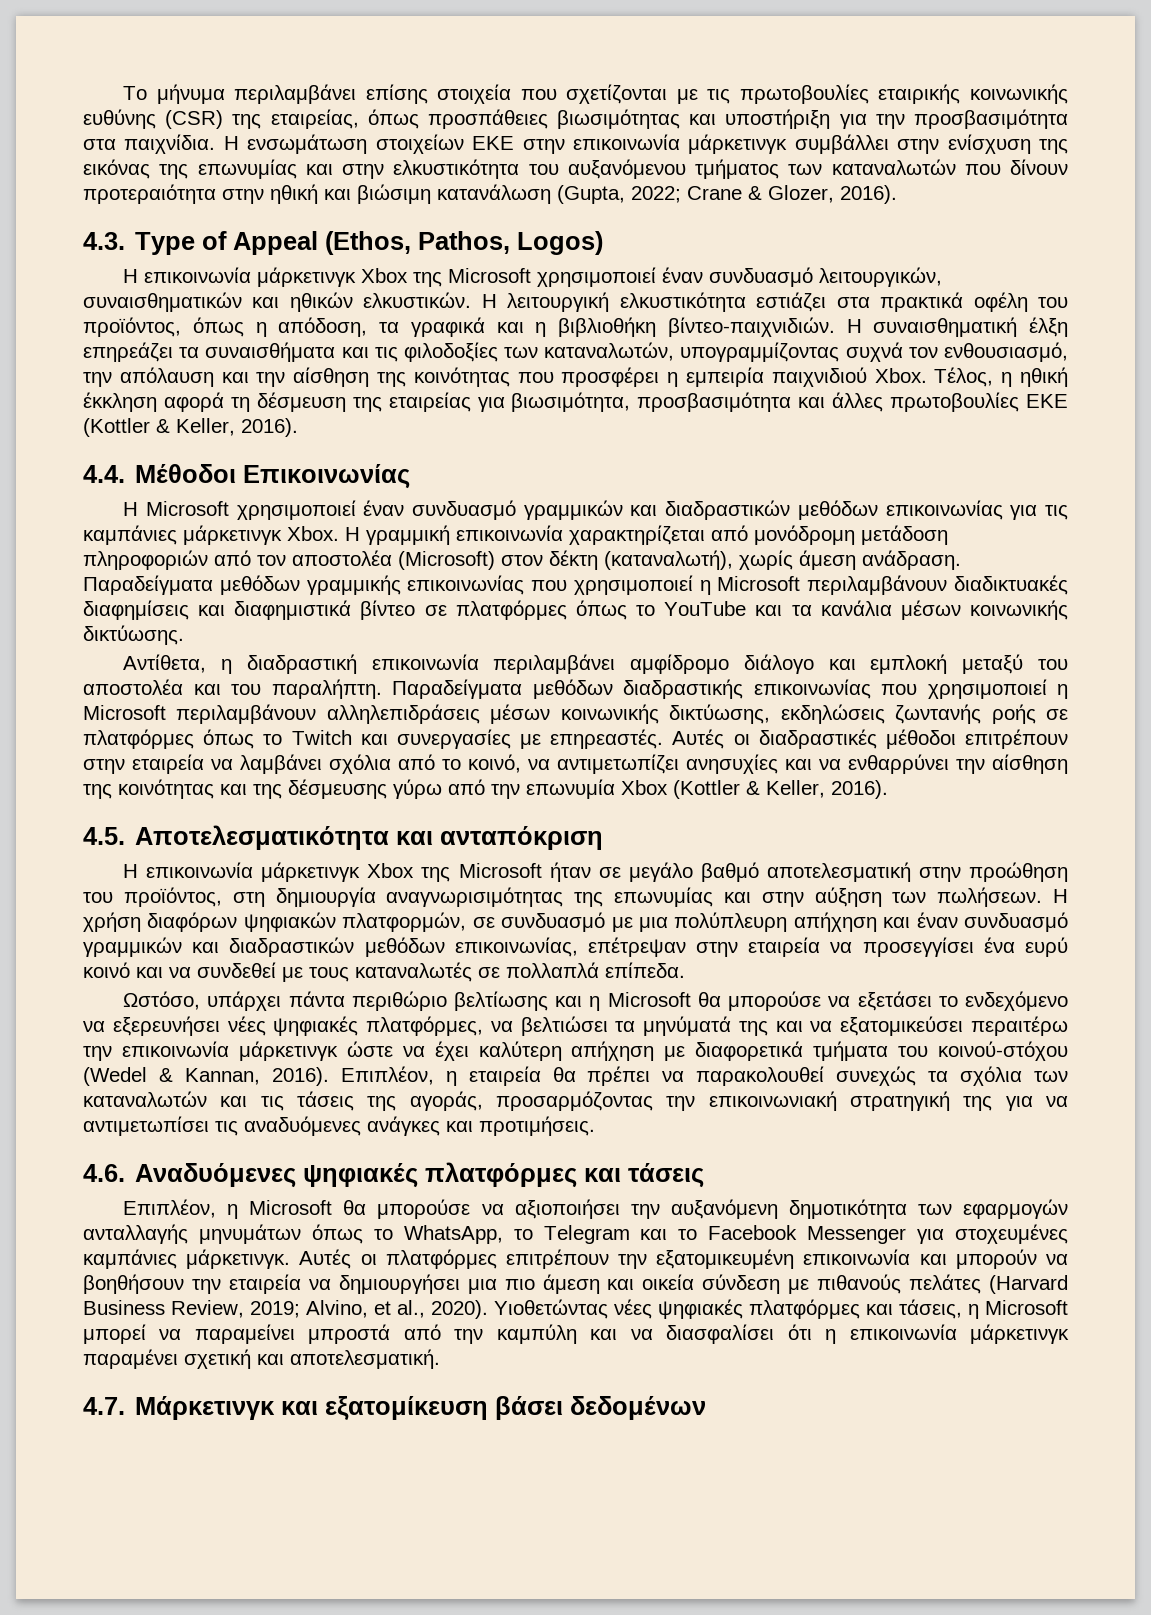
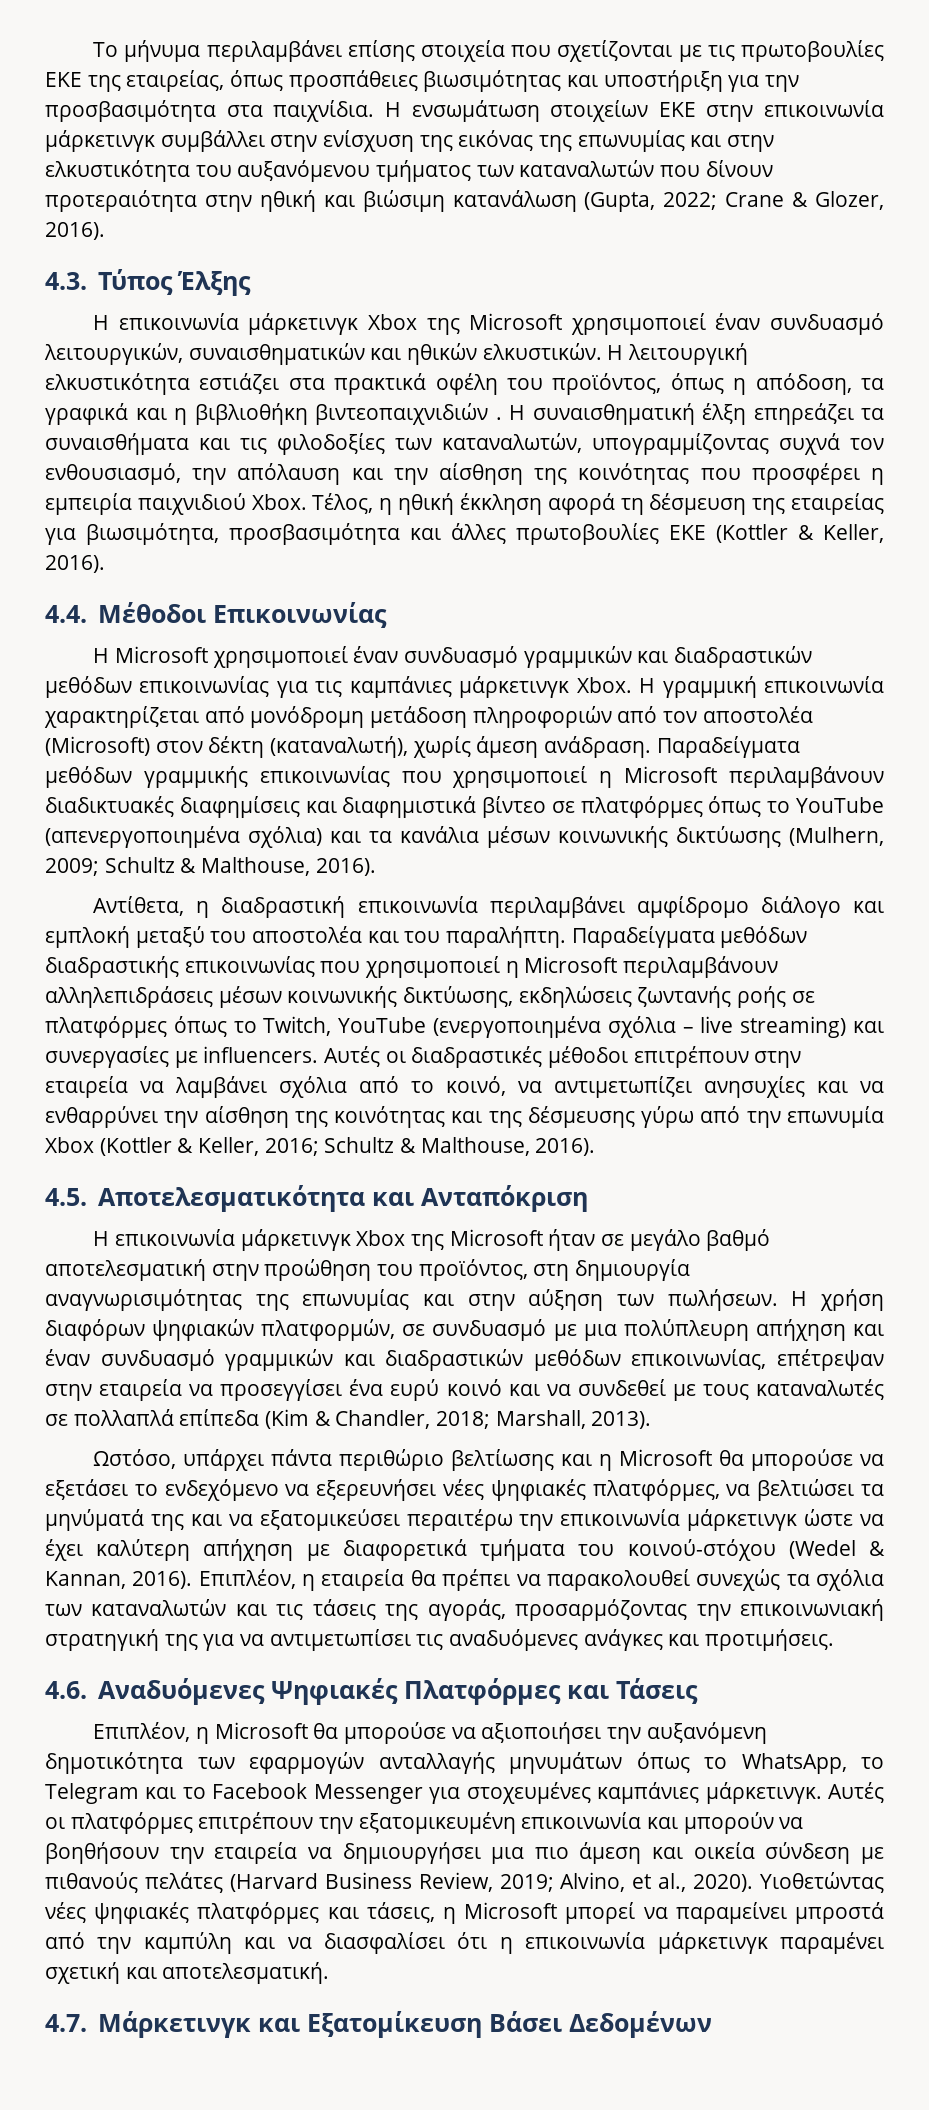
[878,84,1068,104] [83,109,224,129] εταιρικής κοινωνικής ευθύνης (CSR) -> [45,72,82,87] ΕΚΕ
[135,231,604,255] Type of Appeal (Ethos, Pathos, Logos) -> [97,269,252,296] Τύπος Έλξης
[667,317,835,337] βίντεο-παιχνιδιών. -> [315,403,502,425] βιντεοπαιχνιδιών .
(747, 608) none -> [45,826,322,848] (απενεργοποιημένα σχόλια)
[83,625,184,645] δικτύωσης. -> [676,826,884,848] [45,857,376,876] δικτύωσης (Mulhern, 2009; Schultz & Malthouse, 2016).
[291,730,352,745] Twitch -> [263,1016,847,1038] Twitch, YouTube (ενεργοποιημένα σχόλια – live streaming)
[550,729,664,749] επηρεαστές. -> [203,1046,319,1063] influencers.
(825, 789) none -> [264,1137,530,1156] 2016; Schultz & Malthouse,
[440,826,604,850] ανταπόκριση -> [420,1185,588,1212] Ανταπόκριση
[605,962,685,978] επίπεδα. -> [179,1409,652,1429] επίπεδα (Kim & Chandler, 2018; Marshall, 2013).
[303,1162,705,1188] ψηφιακές πλατφόρμες και τάσεις -> [270,1678,699,1705] Ψηφιακές Πλατφόρμες και Τάσεις
[325,1396,707,1420] εξατομίκευση βάσει δεδομένων -> [306,2011,712,2038] Εξατομίκευση Βάσει Δεδομένων

